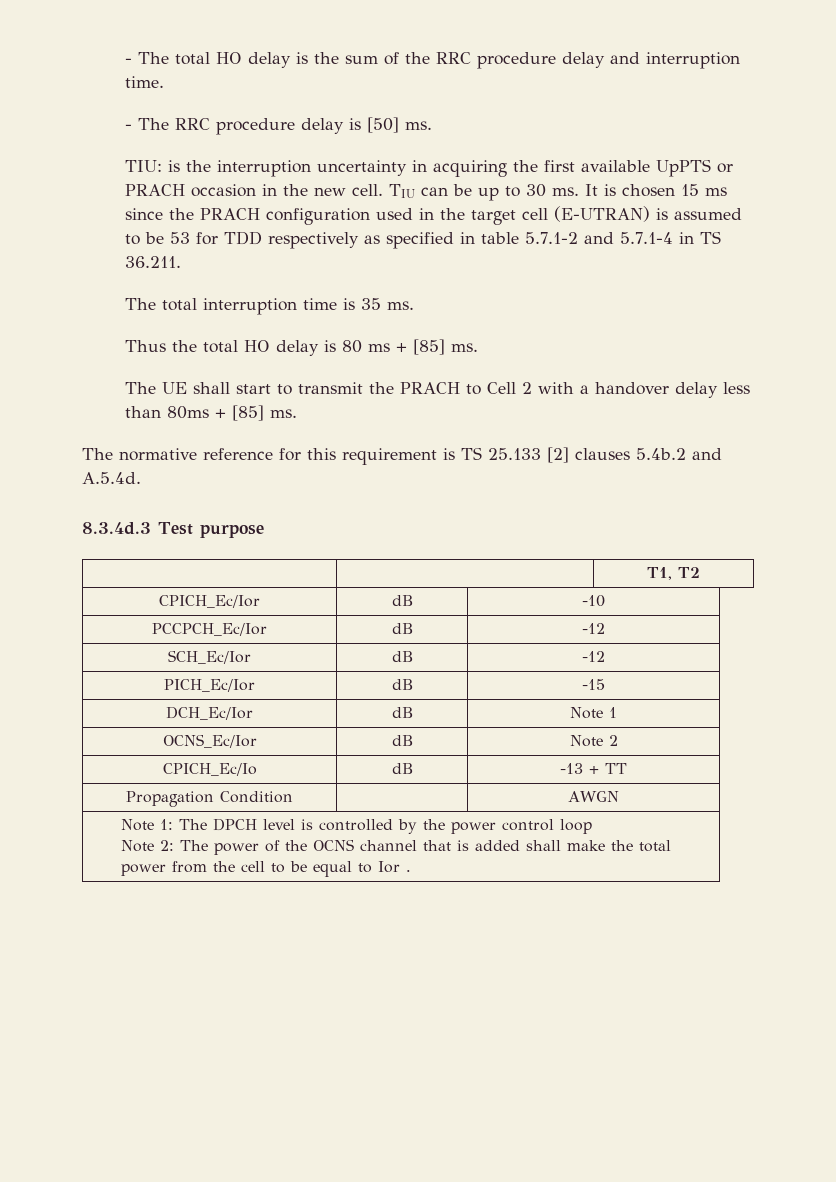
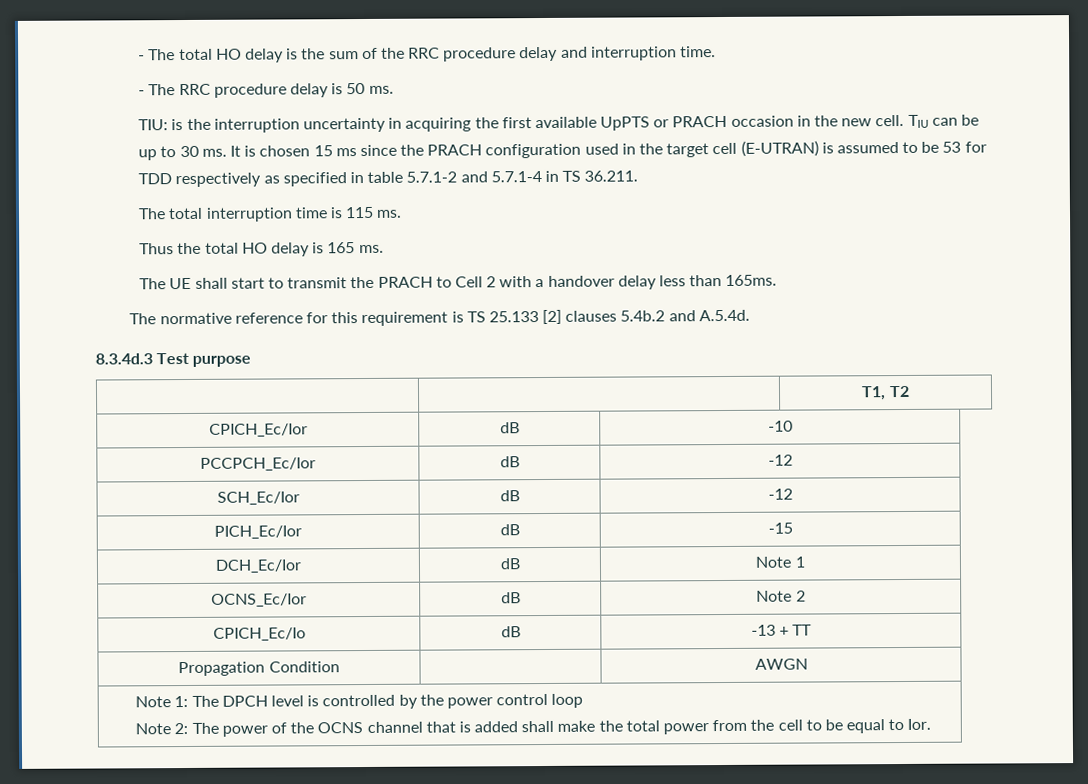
[367,117,400,133] [50] -> [346,82,366,95] 50
[361,298,382,310] 35 -> [345,206,375,219] 115
[342,339,446,355] 80 ms + [85] -> [327,242,356,254] 165
[167,405,298,421] 80ms + [85] ms. -> [725,274,778,286] 165ms.
[377,861,411,873] Ior . -> [907,718,932,730] Ior.

